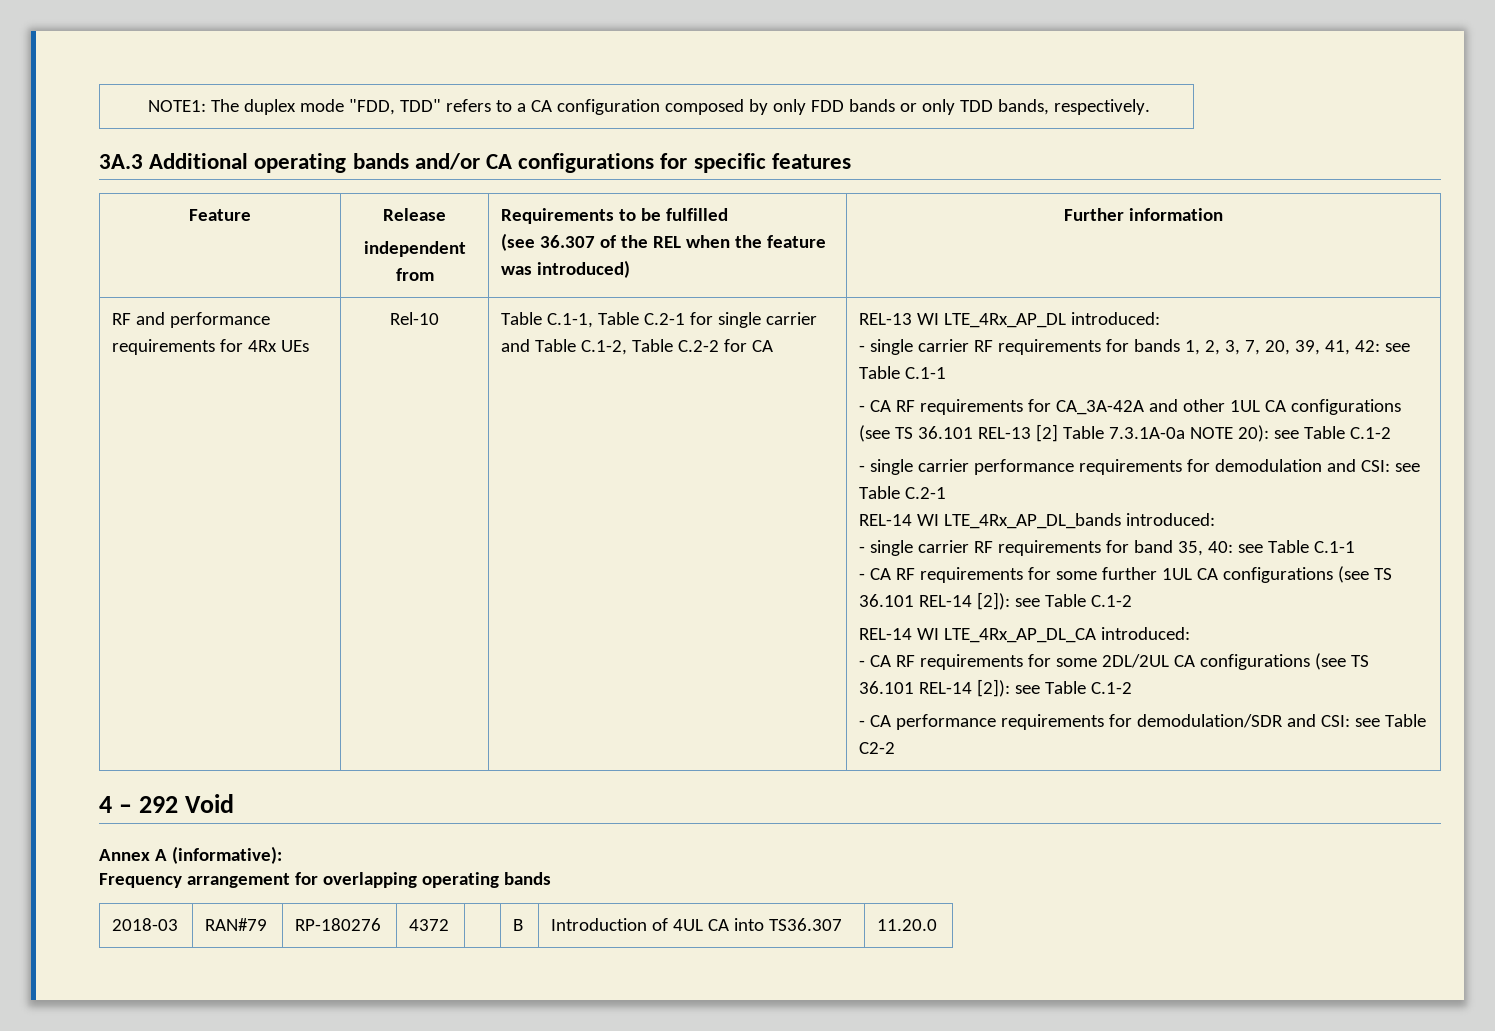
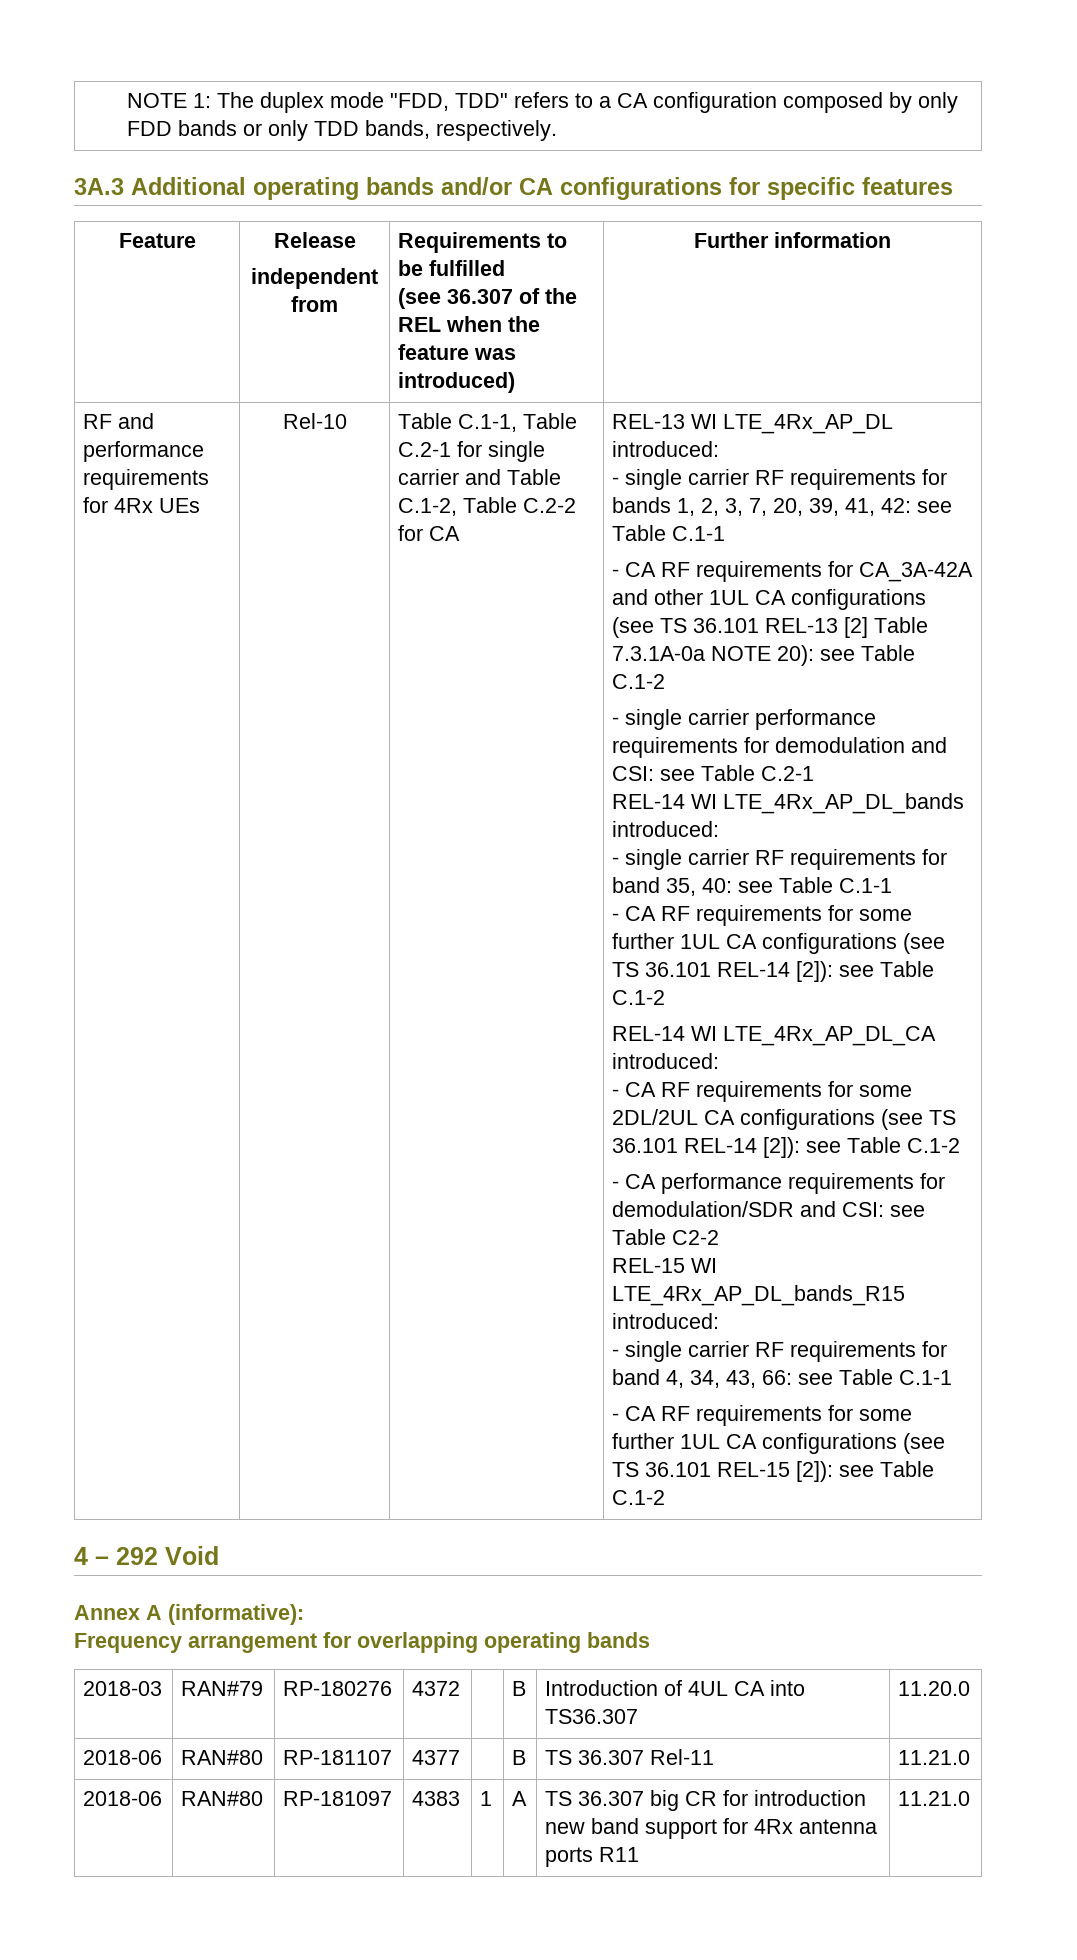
[147,100,206,112] NOTE1: -> [126,93,211,108] NOTE 1:
(896, 748) none -> [612,1258,718,1273] [612,1285,906,1306] [612,1313,720,1329] [612,1341,948,1362] [612,1369,953,1388] [612,1405,913,1426] [612,1433,946,1454] [612,1461,935,1482] [612,1490,666,1505] // REL-15 WI LTE_4Rx_AP_DL_bands_R15 introduced: // - single carrier RF requirements for band 4, 34, 43, 66: see Table C.1-1 // - CA RF requirements for some further 1UL CA configurations (see TS 36.101 REL-15 [2]): see Table C.1-2
(938, 925) none -> [83,1750,163,1765] [181,1750,264,1765] [283,1750,393,1765] [412,1750,461,1765] [512,1750,527,1765] [545,1749,715,1765] [898,1750,971,1765] [83,1791,163,1806] [181,1791,264,1806] [283,1791,393,1806] [412,1791,461,1806] [480,1791,493,1806] [512,1791,528,1806] [545,1790,867,1811] [545,1818,878,1839] [545,1847,640,1867] [898,1791,971,1806] // 2018-06 | RAN#80 | RP-181107 | 4377 | | B | TS 36.307 Rel-11 | 11.21.0 // 2018-06 | RAN#80 | RP-181097 | 4383 | 1 | A | TS 36.307 big CR for introduction new band support for 4Rx antenna ports R11 | 11.21.0

